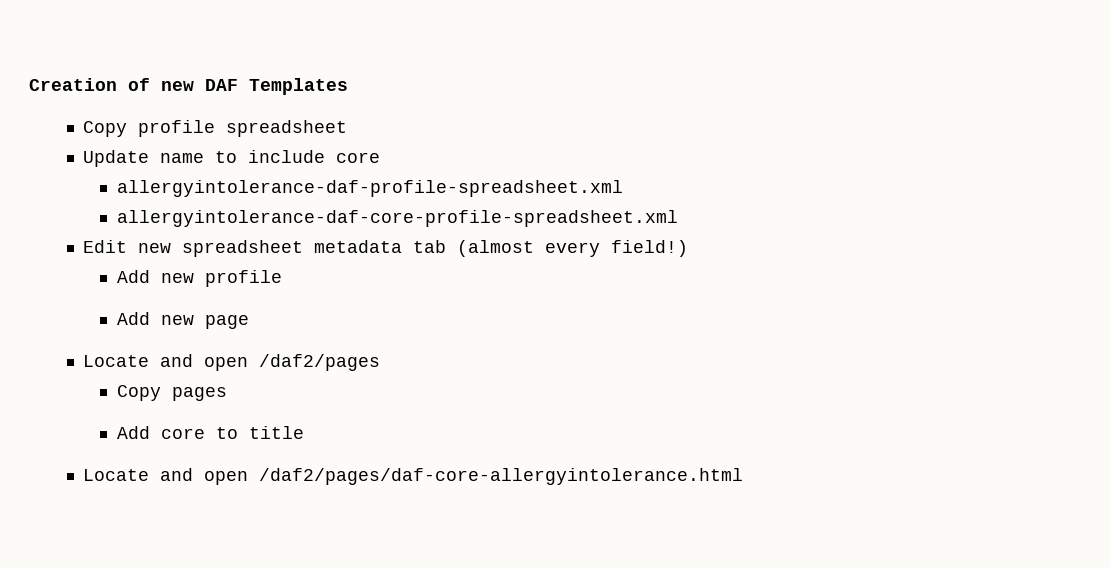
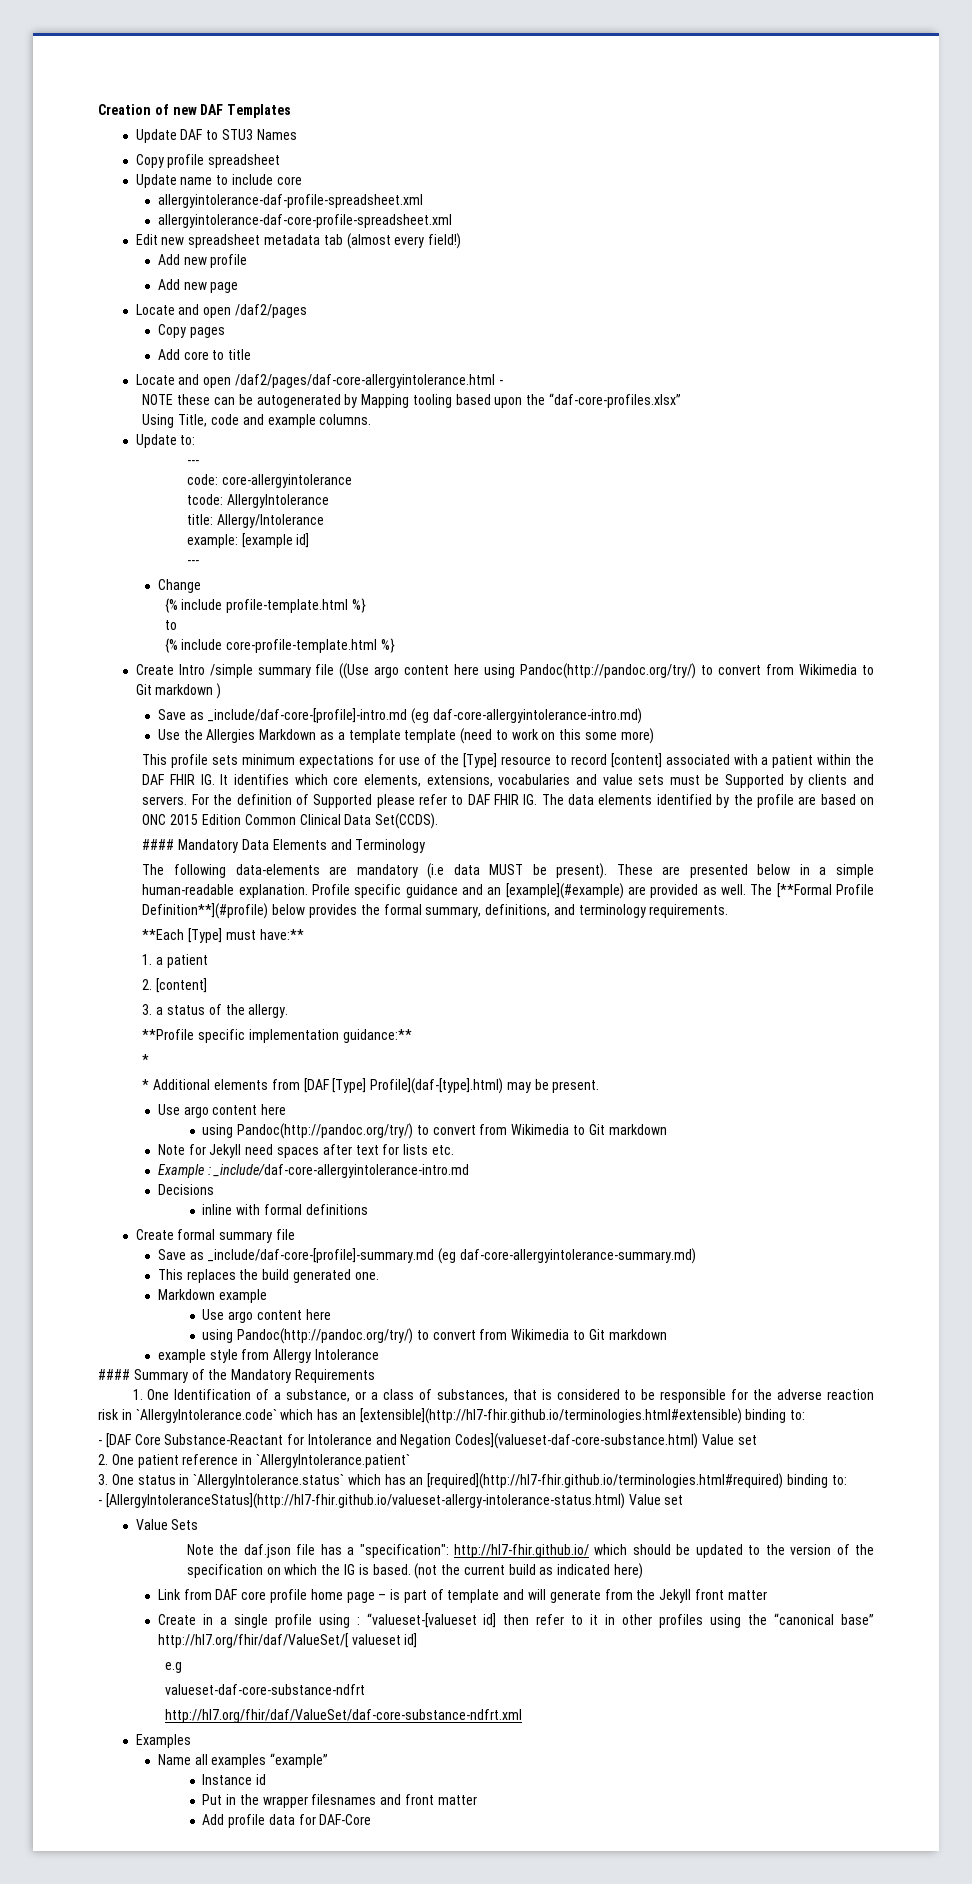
(348, 86) none -> [135,129,297,143] // Update DAF to STU3 Names
(743, 476) none -> [498,380,503,385] [142,393,682,408] [142,414,372,428] [135,434,196,448] [186,460,199,465] [186,474,352,488] [186,494,329,508] [186,514,324,528] [186,533,310,548] [186,560,199,565] [157,579,201,593] [164,598,366,613] [164,620,177,630] [164,638,395,653] [135,663,875,679] [135,683,222,699] [157,708,642,724] [157,728,654,744] [142,753,874,768] [142,774,875,788] [142,794,874,808] [142,813,439,829] [142,839,426,853] [142,863,874,879] [142,883,875,899] [142,903,729,919] [142,928,304,943] [142,954,208,968] [142,978,208,993] [142,1004,289,1018] [142,1029,412,1043] [142,1054,150,1065] [142,1078,600,1094] [157,1104,287,1118] [202,1123,667,1139] [157,1144,454,1158] [157,1164,470,1178] [157,1184,214,1195] [202,1204,368,1215] [135,1229,295,1243] [157,1248,696,1264] [157,1269,379,1283] [157,1289,267,1303] [202,1309,331,1323] [202,1328,667,1344] [157,1349,379,1363] [98,1369,375,1383] [132,1389,874,1403] [98,1408,806,1424] [98,1433,757,1449] [98,1454,410,1468] [98,1473,847,1489] [98,1493,684,1509] [135,1519,199,1530] [186,1544,874,1558] [186,1563,644,1579] [157,1589,767,1603] [157,1613,874,1628] [157,1633,418,1648] [164,1662,182,1673] [164,1684,365,1695] [164,1709,522,1723] [135,1734,191,1748] [157,1753,329,1768] [202,1774,267,1785] [202,1794,477,1808] [202,1814,372,1828] - // NOTE these can be autogenerated by Mapping tooling based upon the “daf-core-profiles.xlsx” // Using Title, code and example columns. // Update to: // --- // code: core-allergyintolerance // tcode: AllergyIntolerance // title: Allergy/Intolerance // example: [example id] // --- // Change // {% include profile-template.html %} // to // {% include core-profile-template.html %} // Create Intro /simple summary file ((Use argo content here using Pandoc(http://pandoc.org/try/) to convert from Wikimedia to Git markdown ) // Save as _include/daf-core-[profile]-intro.md (eg daf-core-allergyintolerance-intro.md) // Use the Allergies Markdown as a template template (need to work on this some more) // This profile sets minimum expectations for use of the [Type] resource to record [content] associated with a patient within the DAF FHIR IG. It identifies which core elements, extensions, vocabularies and value sets must be Supported by clients and servers. For the definition of Supported please refer to DAF FHIR IG. The data elements identified by the profile are based on ONC 2015 Edition Common Clinical Data Set(CCDS). // #### Mandatory Data Elements and Terminology // The following data-elements are mandatory (i.e data MUST be present). These are presented below in a simple human-readable explanation. Profile specific guidance and an [example](#example) are provided as well. The [**Formal Profile Definition**](#profile) below provides the formal summary, definitions, and terminology requirements. // **Each [Type] must have:** // 1. a patient // 2. [content] // 3. a status of the allergy. // **Profile specific implementation guidance:** // * // * Additional elements from [DAF [Type] Profile](daf-[type].html) may be present. // Use argo content here // using Pandoc(http://pandoc.org/try/) to convert from Wikimedia to Git markdown // Note for Jekyll need spaces after text for lists etc. // Example : _include/daf-core-allergyintolerance-intro.md // Decisions // inline with formal definitions // Create formal summary file // Save as _include/daf-core-[profile]-summary.md (eg daf-core-allergyintolerance-summary.md) // This replaces the build generated one. // Markdown example // Use argo content here // using Pandoc(http://pandoc.org/try/) to convert from Wikimedia to Git markdown // example style from Allergy Intolerance // #### Summary of the Mandatory Requirements // 1. One Identification of a substance, or a class of substances, that is considered to be responsible for the adverse reaction risk in `AllergyIntolerance.code` which has an [extensible](http://hl7-fhir.github.io/terminologies.html#extensible) binding to: // - [DAF Core Substance-Reactant for Intolerance and Negation Codes](valueset-daf-core-substance.html) Value set // 2. One patient reference in `AllergyIntolerance.patient` // 3. One status in `AllergyIntolerance.status` which has an [required](http://hl7-fhir.github.io/terminologies.html#required) binding to: // - [AllergyIntoleranceStatus](http://hl7-fhir.github.io/valueset-allergy-intolerance-status.html) Value set // Value Sets // Note the daf.json file has a "specification": http://hl7-fhir.github.io/ which should be updated to the version of the specification on which the IG is based. (not the current build as indicated here) // Link from DAF core profile home page – is part of template and will generate from the Jekyll front matter // Create in a single profile using : “valueset-[valueset id] then refer to it in other profiles using the “canonical base” http://hl7.org/fhir/daf/ValueSet/[ valueset id] // e.g // valueset-daf-core-substance-ndfrt // http://hl7.org/fhir/daf/ValueSet/daf-core-substance-ndfrt.xml // Examples // Name all examples “example” // Instance id // Put in the wrapper filesnames and front matter // Add profile data for DAF-Core

